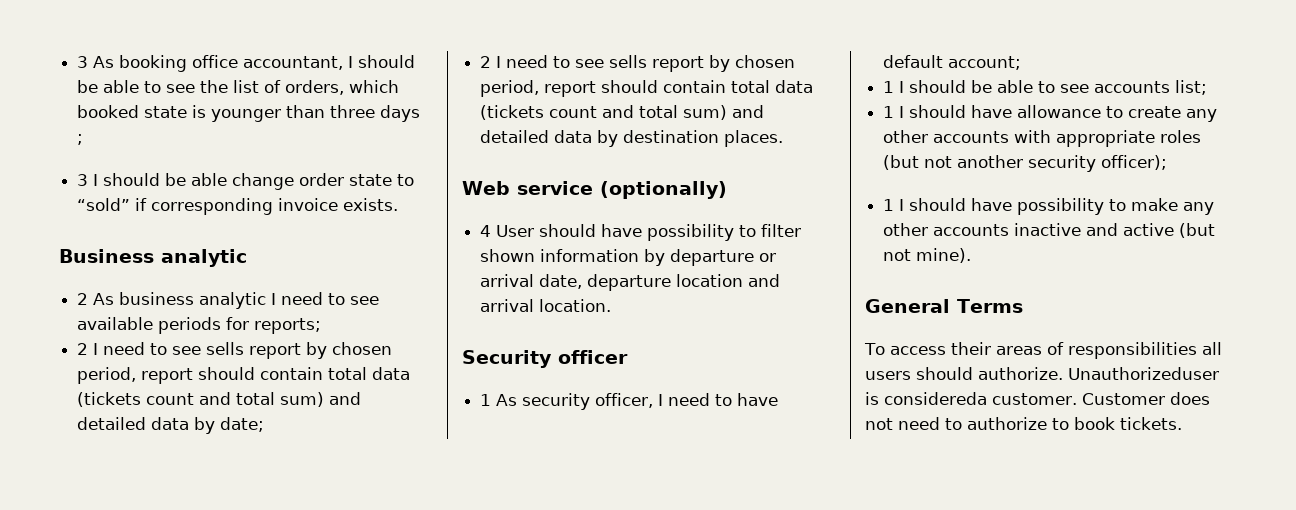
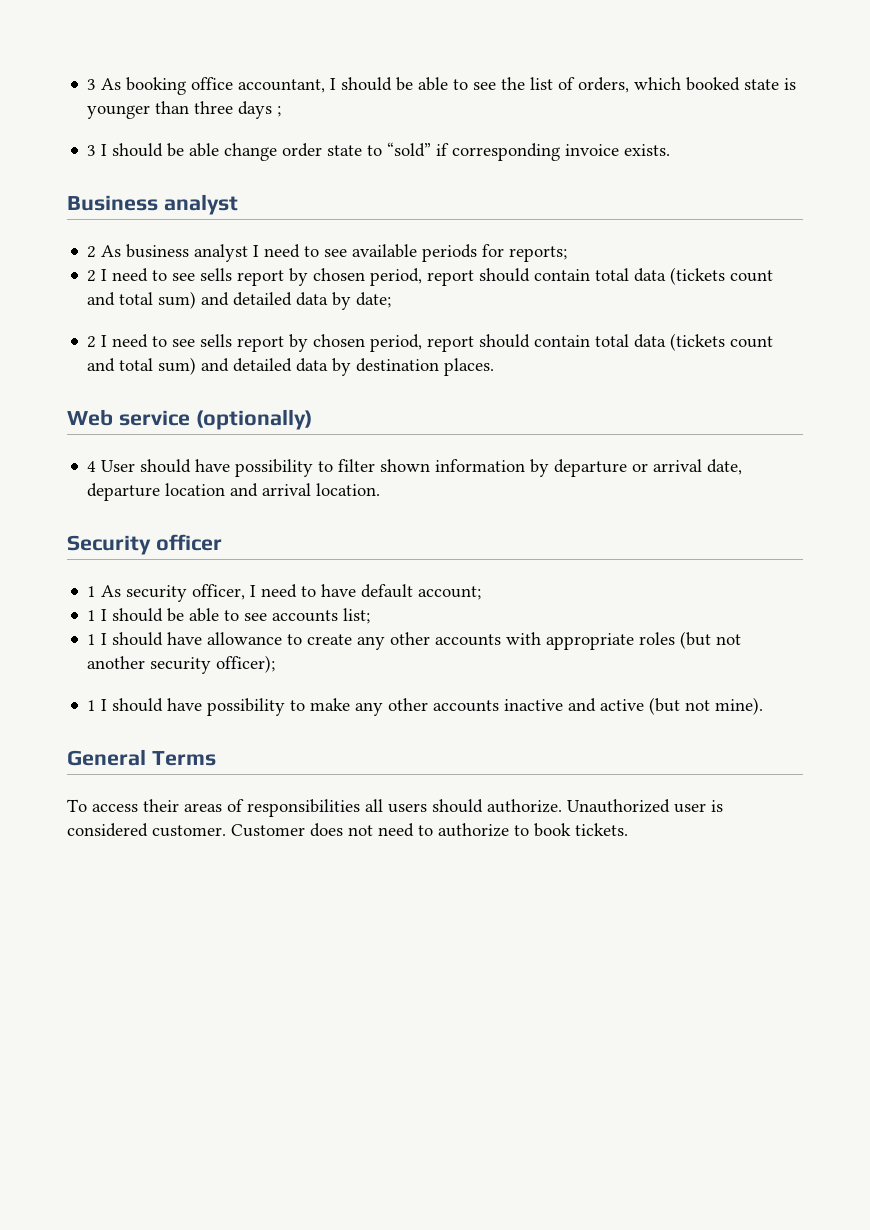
[161,249,247,267] analytic -> [163,194,238,215] analyst
[199,292,267,309] analytic -> [194,244,249,262] analyst
[1068,367,1219,380] [865,392,987,405] Unauthorizeduser is considereda -> [567,799,723,813] [67,823,148,837] Unauthorized user is considered

